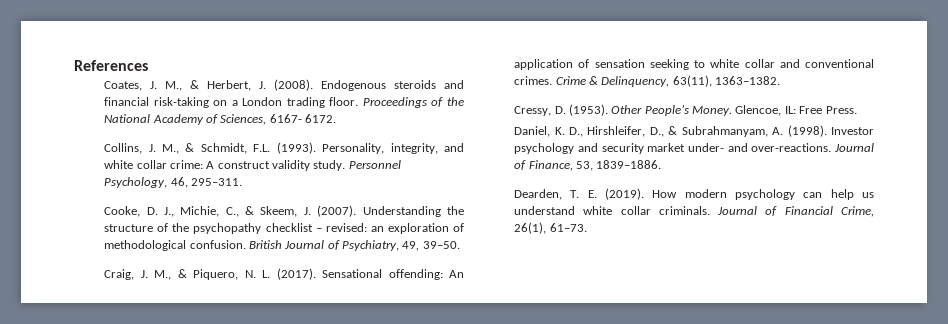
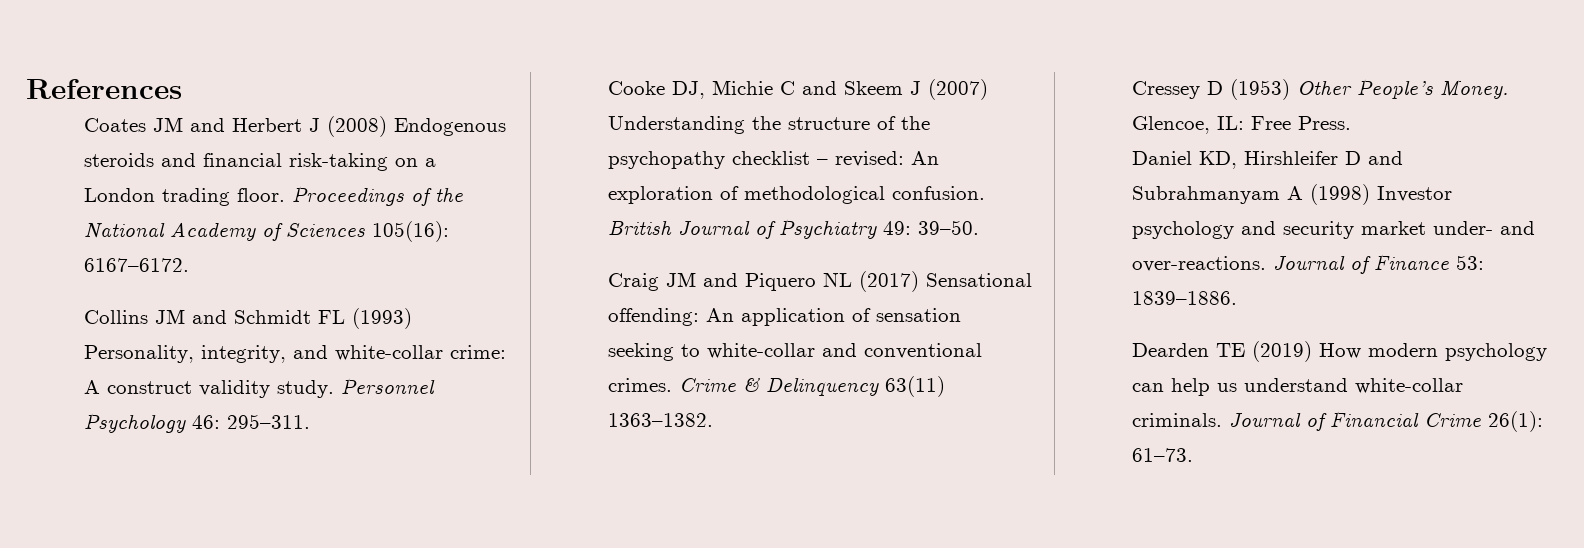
[104,79,314,91] Coates, J. M., & Herbert, J. (2008). -> [84,116,388,137] Coates JM and Herbert J (2008)
[220,114,337,125] [104,142,316,154] Sciences, 6167- 6172. // Collins, J. M., & Schmidt, F.L. (1993). -> [286,221,450,242] [84,258,190,272] [84,308,413,329] Sciences 105(16): 6167–6172. // Collins JM and Schmidt FL (1993)
[104,160,167,169] white collar -> [335,345,444,361] white-collar
[104,177,188,188] Psychology, 46, -> [84,413,221,433] Psychology 46:
[104,205,357,217] Cooke, D. J., Michie, C., & Skeem, J. (2007). -> [608,79,989,100] Cooke DJ, Michie C and Skeem J (2007)
[370,226,384,232] an -> [911,151,940,165] An
[342,240,420,251] Psychiatry, 49, -> [779,219,912,239] Psychiatry 49:
[104,268,316,280] Craig, J. M., & Piquero, N. L. (2017). -> [608,271,920,292] Craig JM and Piquero NL (2017)
[710,59,775,68] white collar -> [707,343,816,359] white-collar
[601,75,712,87] Delinquency, 63(11), -> [766,376,946,397] Delinquency 63(11)
[514,104,608,116] Cressy, D. (1953). -> [1132,79,1291,100] Cressey D (1953)
[514,125,827,137] Daniel, K. D., Hirshleifer, D., & Subrahmanyam, A. (1998). -> [1132,151,1404,169] [1132,184,1371,205] Daniel KD, Hirshleifer D and Subrahmanyam A (1998)
[528,160,593,171] Finance, 53, -> [1374,254,1485,270] Finance 53:
[514,188,645,200] Dearden, T. E. (2019). -> [1132,341,1313,362] Dearden TE (2019)
[583,206,651,215] white collar -> [1355,378,1464,394] white-collar
[841,206,874,217] [514,222,547,234] Crime, 26(1), -> [1424,411,1544,432] Crime 26(1):

